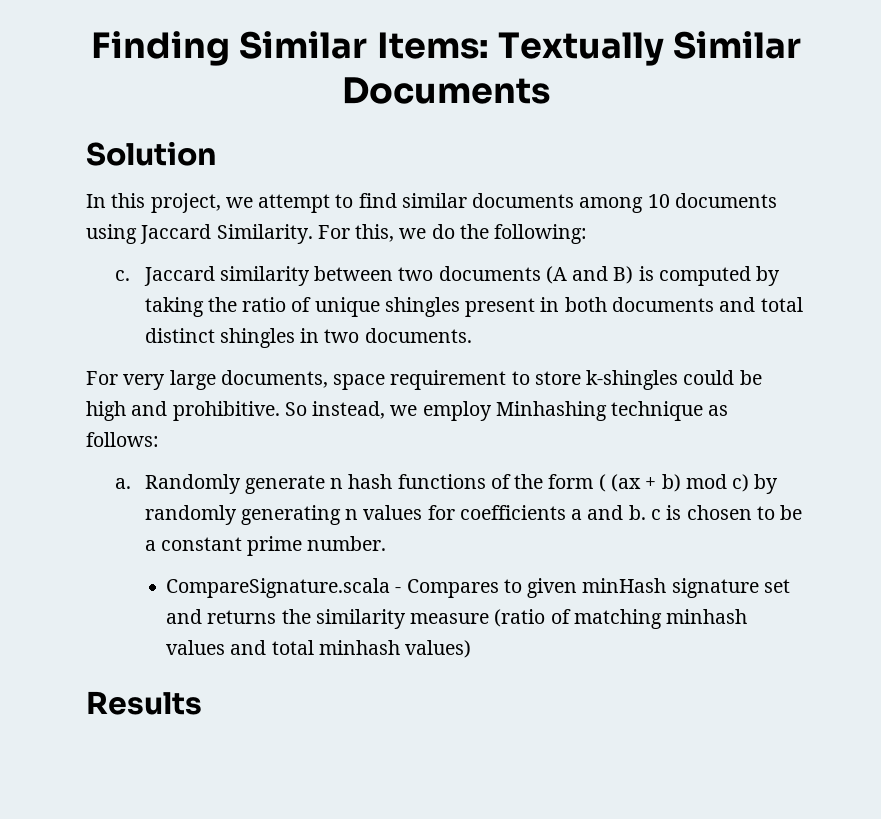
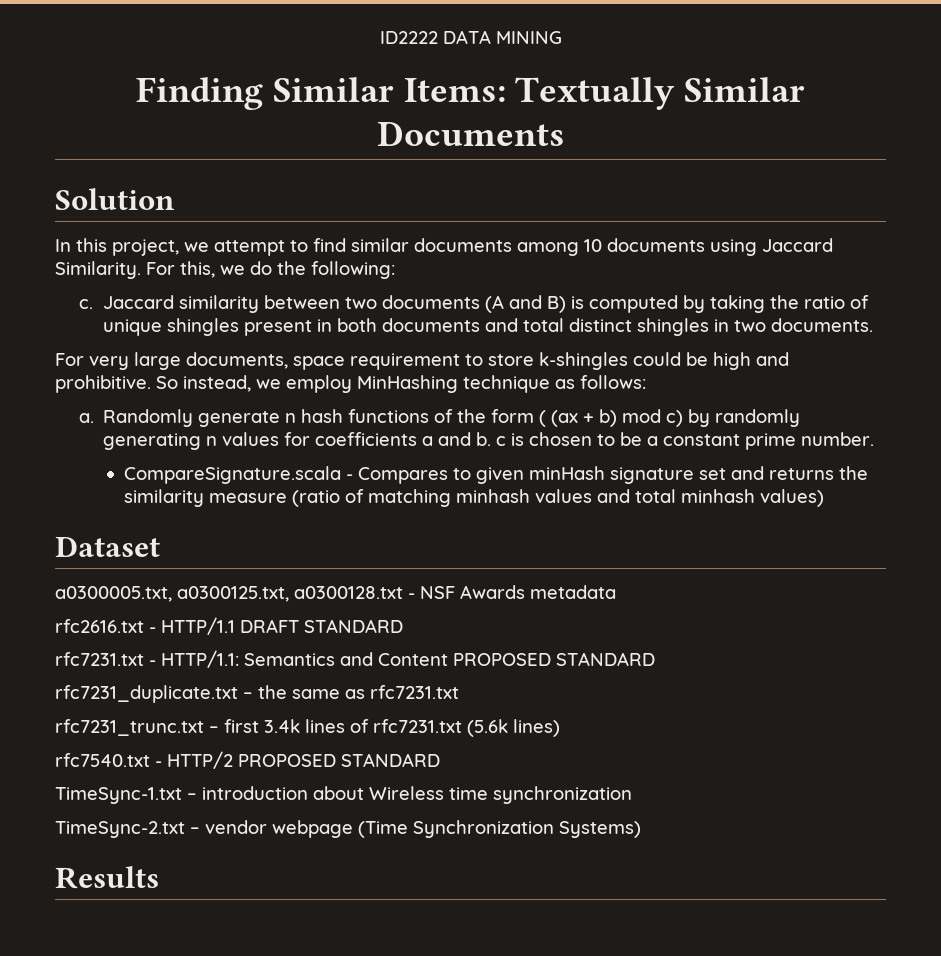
(90, 48) none -> [379,30,562,44] ID2222 DATA MINING //
[495,401,607,421] Minhashing -> [357,375,458,393] MinHashing
(472, 649) none -> [55,536,160,557] [55,585,616,602] [55,617,403,635] [55,650,655,668] [55,685,459,703] [55,719,560,737] [55,751,440,769] [55,786,632,804] [55,820,641,838] // Dataset // a0300005.txt, a0300125.txt, a0300128.txt - NSF Awards metadata // rfc2616.txt - HTTP/1.1 DRAFT STANDARD // rfc7231.txt - HTTP/1.1: Semantics and Content PROPOSED STANDARD // rfc7231_duplicate.txt – the same as rfc7231.txt // rfc7231_trunc.txt – first 3.4k lines of rfc7231.txt (5.6k lines) // rfc7540.txt - HTTP/2 PROPOSED STANDARD // TimeSync-1.txt – introduction about Wireless time synchronization // TimeSync-2.txt – vendor webpage (Time Synchronization Systems)

